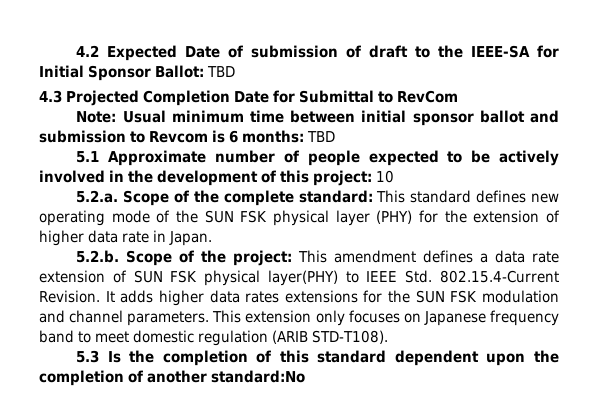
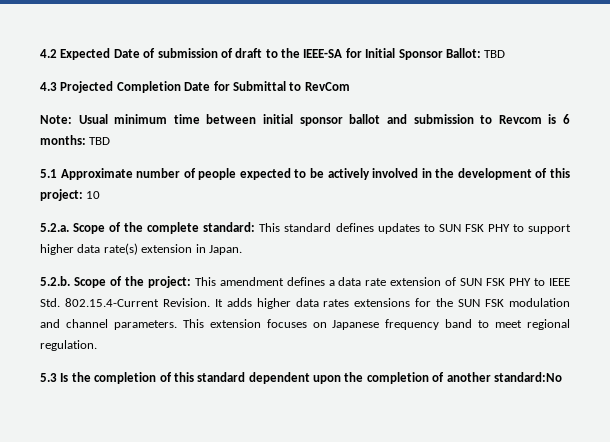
[531,193,559,203] [39,210,561,226] [39,230,150,246] new operating mode of the SUN FSK physical layer (PHY) for the extension of higher data rate -> [377,223,571,234] [40,243,193,255] updates to SUN FSK PHY to support higher data rate(s) extension
[204,270,338,286] physical layer(PHY) -> [509,278,532,286] PHY
[315,310,345,326] only -> (261, 323) none
[133,330,389,346] domestic regulation (ARIB STD-T108). -> [527,319,570,330] [40,340,97,351] regional regulation.

